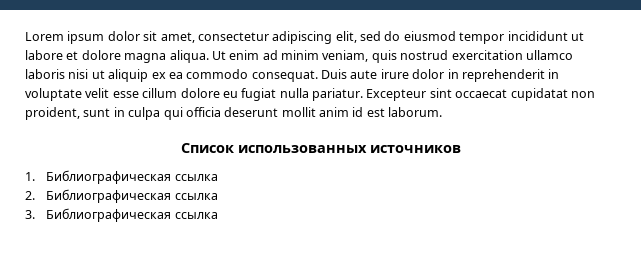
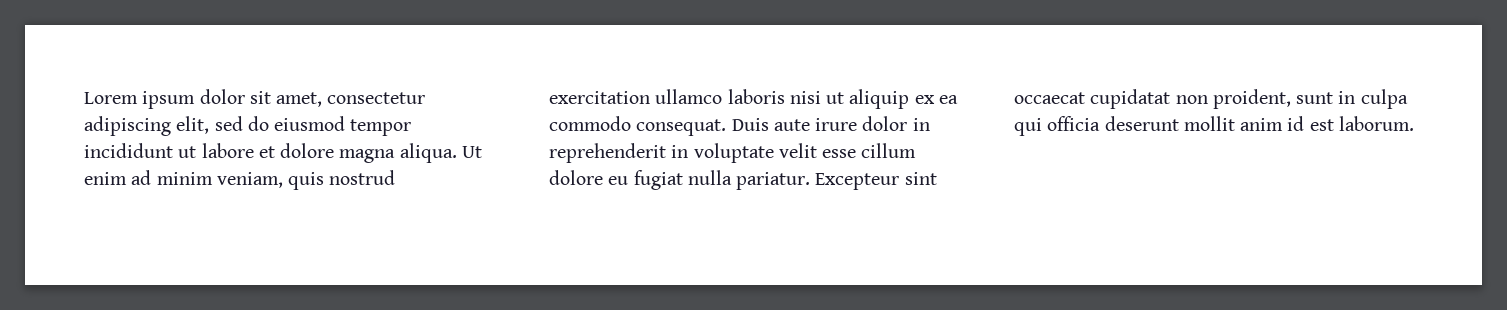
[180,143,461,153] [25,170,218,184] [25,189,218,203] [25,208,218,222] // Список использованных источников // 1. Библиографическая ссылка // 2. Библиографическая ссылка // 3. Библиографическая ссылка -> (1414, 123) none

